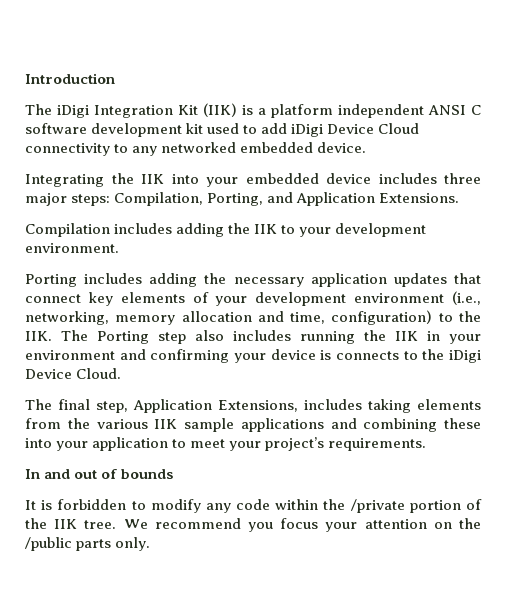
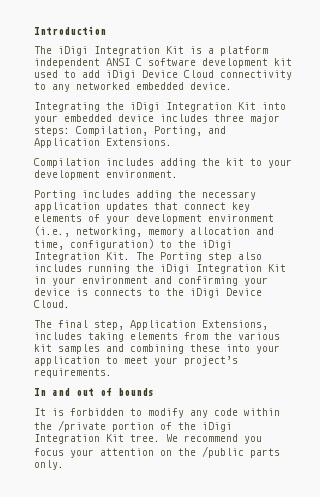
[203,103,237,117] (IIK) -> (184, 50) none
[141,174,164,184] IIK -> [130,102,256,112] iDigi Integration Kit
[254,224,278,234] IIK -> [226,158,244,166] kit
[25,331,52,341] IIK. -> [202,240,232,250] [34,252,130,262] iDigi Integration Kit.
[395,331,418,341] IIK -> [160,264,286,274] iDigi Integration Kit
[154,418,324,432] IIK sample applications -> [34,344,100,354] kit samples
[54,519,78,529] IIK -> [202,422,232,432] [34,434,124,444] iDigi Integration Kit

